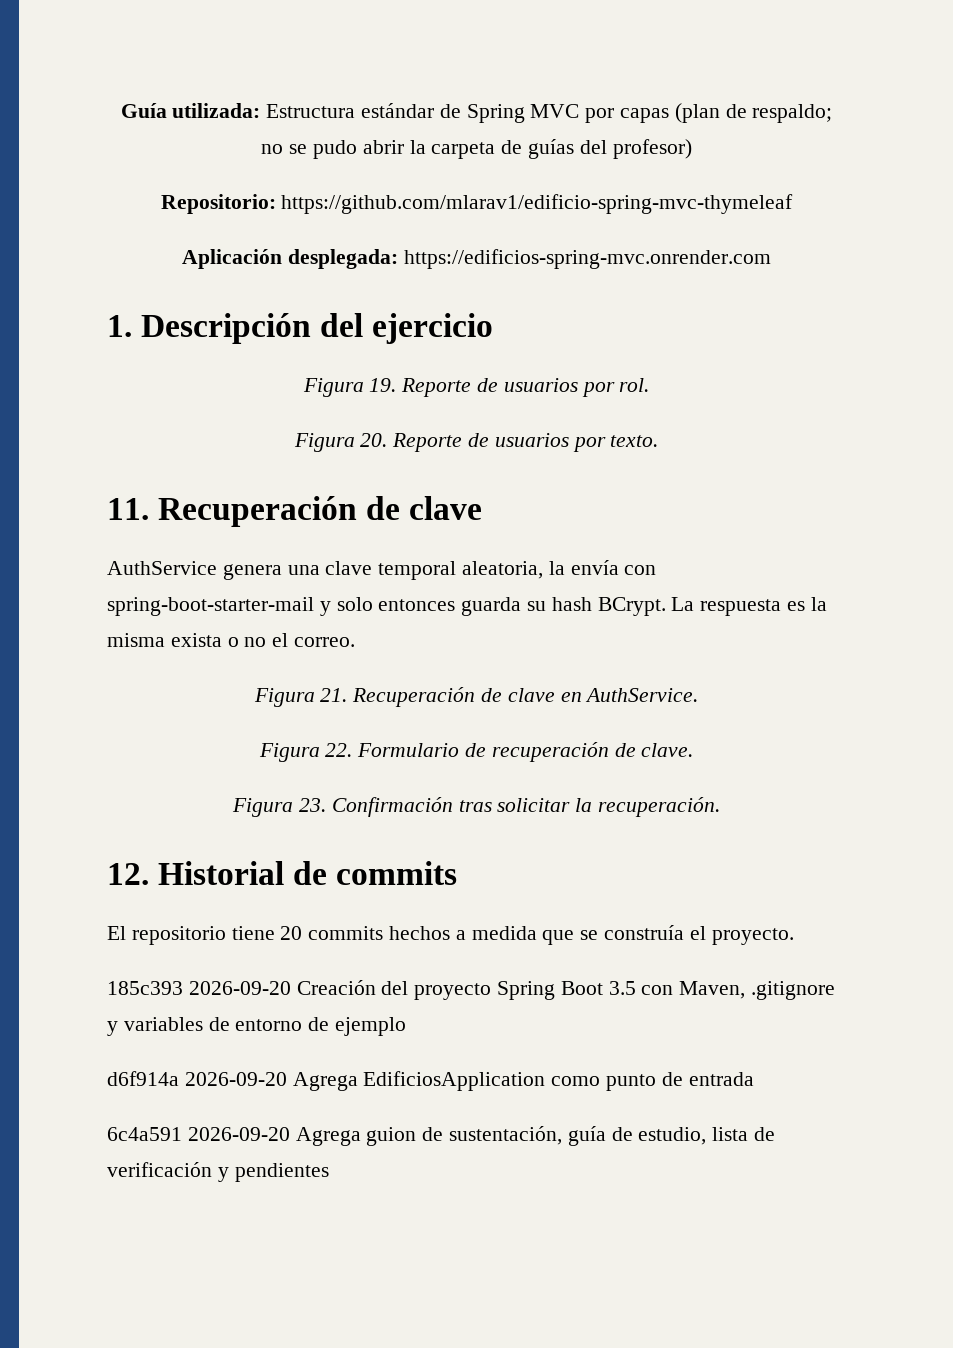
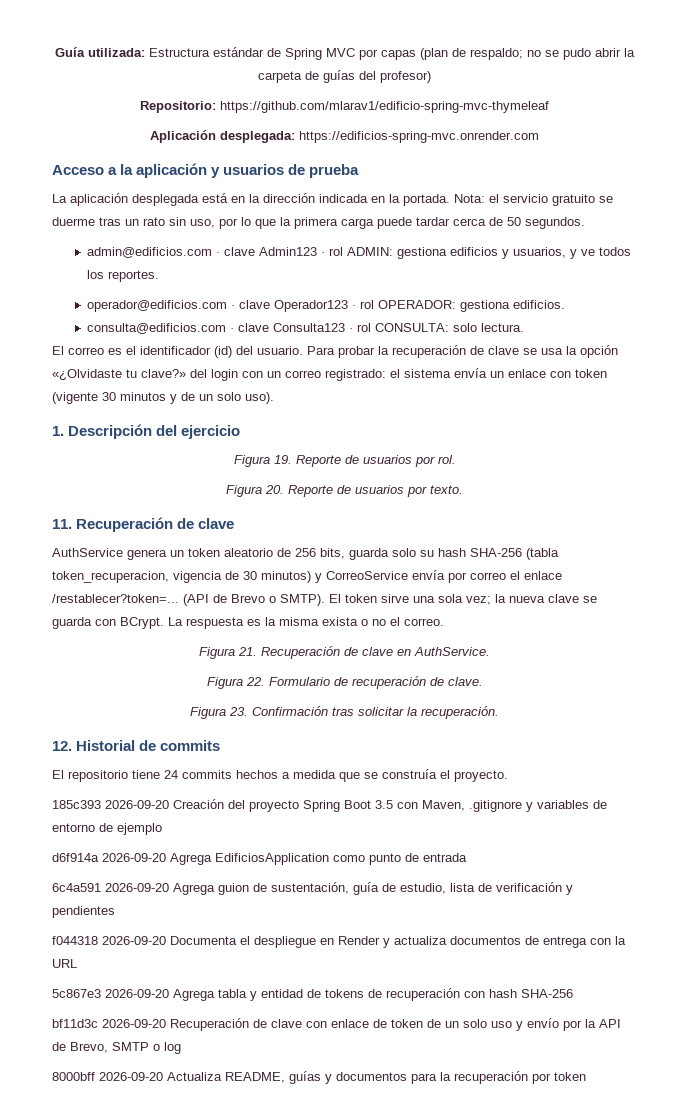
(771, 259) none -> [52,163,360,178] [52,193,613,206] [52,217,585,229] [86,247,631,259] [86,270,159,282] [86,300,565,312] [86,323,524,334] [52,345,618,358] [52,368,607,381] [52,392,274,404] // Acceso a la aplicación y usuarios de prueba // La aplicación desplegada está en la dirección indicada en la portada. Nota: el servicio gratuito se duerme tras un rato sin uso, por lo que la primera carga puede tardar cerca de 50 segundos. // admin@edificios.com · clave Admin123 · rol ADMIN: gestiona edificios y usuarios, y ve todos los reportes. // operador@edificios.com · clave Operador123 · rol OPERADOR: gestiona edificios. // consulta@edificios.com · clave Consulta123 · rol CONSULTA: solo lectura. // El correo es el identificador (id) del usuario. Para probar la recuperación de clave se usa la opción «¿Olvidaste tu clave?» del login con un correo registrado: el sistema envía un enlace con token (vigente 30 minutos y de un solo uso).
[287,560,657,580] [107,597,592,616] una clave temporal aleatoria, la envía con spring-boot-starter-mail y solo entonces guarda su hash -> [170,548,559,560] [52,570,562,583] [52,594,597,606] [52,617,116,629] un token aleatorio de 256 bits, guarda solo su hash SHA-256 (tabla token_recuperacion, vigencia de 30 minutos) y CorreoService envía por correo el enlace /restablecer?token=... (API de Brevo o SMTP). El token sirve una sola vez; la nueva clave se guarda con
[280,926,303,940] 20 -> [164,770,178,779] 24
(329, 1172) none -> [52,936,626,948] [52,959,77,968] [52,988,573,1001] [52,1018,621,1031] [52,1042,181,1054] [52,1071,586,1084] // f044318 2026-09-20 Documenta el despliegue en Render y actualiza documentos de entrega con la URL // 5c867e3 2026-09-20 Agrega tabla y entidad de tokens de recuperación con hash SHA-256 // bf11d3c 2026-09-20 Recuperación de clave con enlace de token de un solo uso y envío por la API de Brevo, SMTP o log // 8000bff 2026-09-20 Actualiza README, guías y documentos para la recuperación por token

